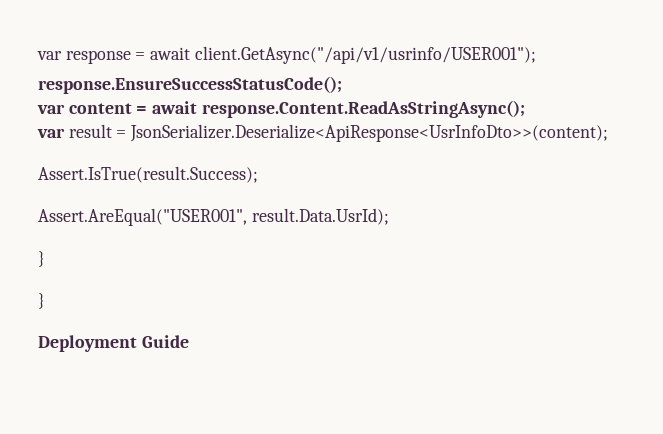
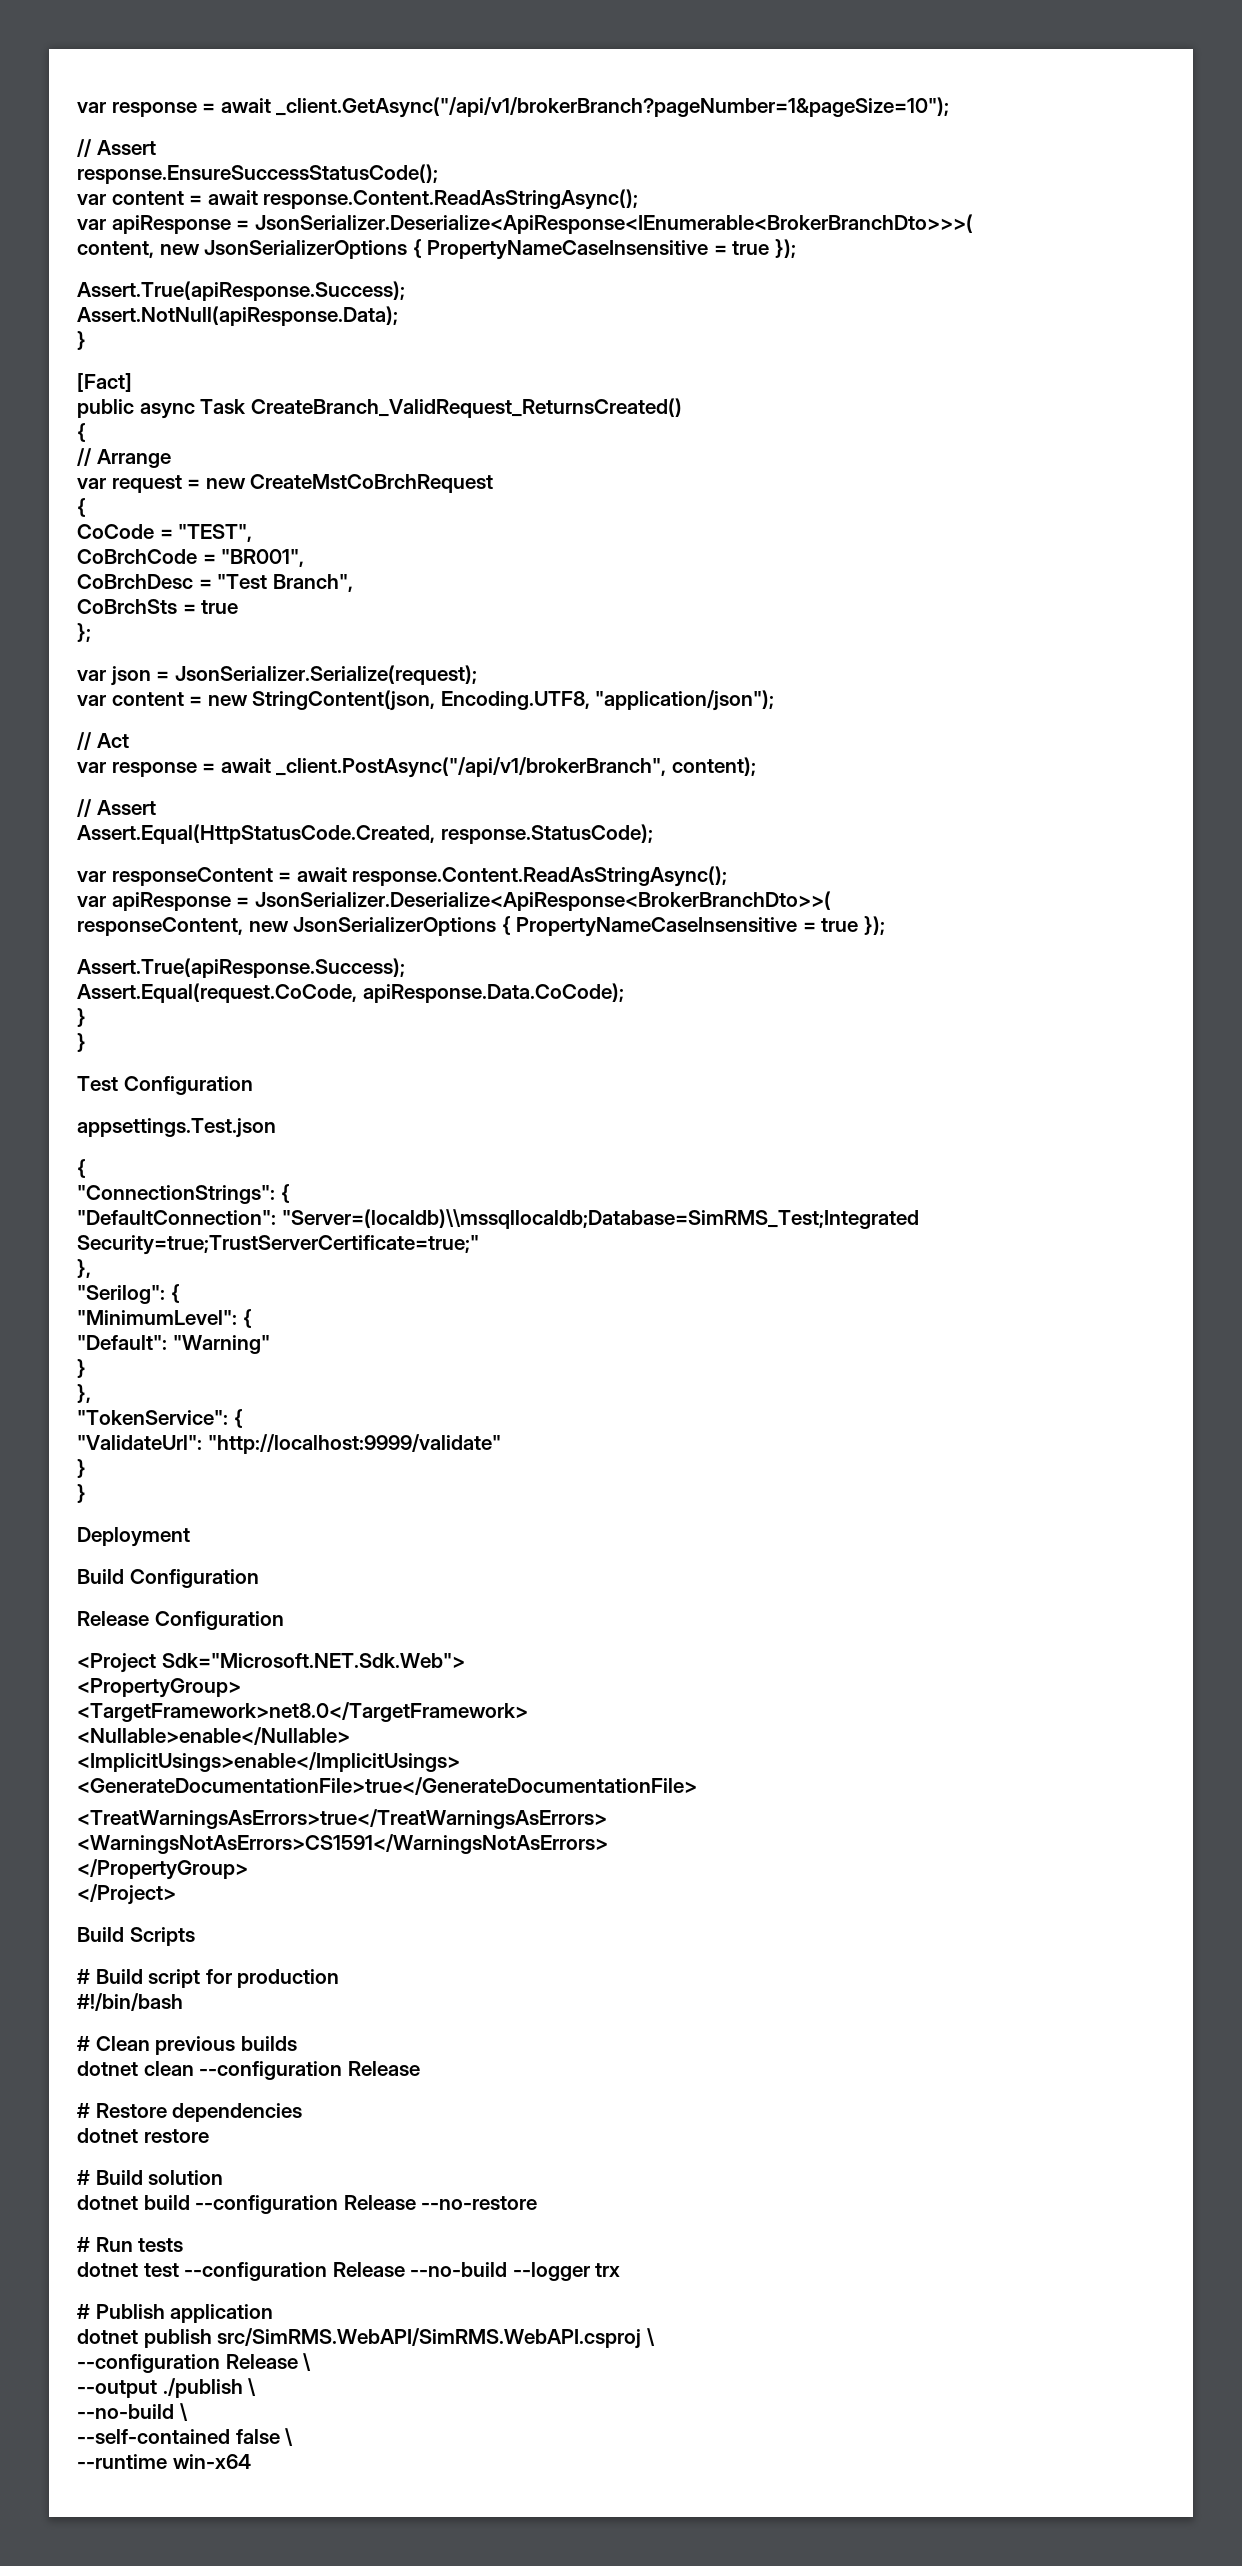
[37,46,536,64] var response = await client.GetAsync("/api/v1/usrinfo/USER001"); -> [77,97,950,118] [77,139,156,157] var response = await _client.GetAsync("/api/v1/brokerBranch?pageNumber=1&pageSize=10"); // // Assert
[68,124,609,142] [38,166,258,183] [38,208,389,226] [38,251,45,267] [38,293,45,309] [38,335,189,352] result = JsonSerializer.Deserialize<ApiResponse<UsrInfoDto>>(content); // Assert.IsTrue(result.Success); // Assert.AreEqual("USER001", result.Data.UsrId); // } // } // Deployment Guide -> [111,214,973,234] [77,239,796,260] [77,281,405,301] [77,306,398,326] [77,331,86,350] [77,373,132,392] [77,398,682,419] [77,423,86,442] [77,448,171,468] [77,474,494,493] [77,498,86,517] [77,524,253,542] [77,549,305,567] [77,574,353,592] [77,599,239,614] [77,623,91,642] [77,665,477,686] [77,690,775,711] [77,732,129,750] [77,757,756,778] [77,799,156,817] [77,824,653,844] [77,866,728,887] [77,891,831,911] [77,916,885,937] [77,958,405,978] [77,983,624,1003] [77,1008,86,1027] [77,1033,86,1052] [77,1076,253,1095] [77,1118,276,1138] [77,1159,86,1178] [77,1184,290,1204] [77,1209,919,1229] [77,1235,479,1255] [77,1259,91,1278] [77,1284,180,1304] [77,1309,252,1328] [77,1335,270,1354] [77,1359,86,1378] [77,1384,91,1403] [77,1409,243,1428] [77,1434,501,1454] [77,1459,86,1478] [77,1484,86,1503] [77,1527,190,1547] [77,1569,259,1588] [77,1611,284,1630] [77,1653,465,1673] [77,1678,241,1698] [77,1702,528,1722] [77,1727,350,1745] [77,1752,460,1772] [77,1777,697,1795] [77,1809,607,1829] [77,1834,608,1854] [77,1859,248,1880] [77,1884,176,1905] [77,1927,195,1946] [77,1969,340,1988] [77,1993,183,2011] [77,2036,297,2055] [77,2061,420,2080] [77,2103,303,2122] [77,2128,209,2143] [77,2170,224,2185] [77,2195,538,2214] [77,2237,184,2252] [77,2262,621,2281] [77,2304,274,2323] [77,2328,655,2349] [77,2353,312,2373] [77,2378,257,2398] [77,2403,188,2421] [77,2428,294,2446] [77,2454,251,2469] apiResponse = JsonSerializer.Deserialize<ApiResponse<IEnumerable<BrokerBranchDto>>>( // content, new JsonSerializerOptions { PropertyNameCaseInsensitive = true }); // Assert.True(apiResponse.Success); // Assert.NotNull(apiResponse.Data); // } // [Fact] // public async Task CreateBranch_ValidRequest_ReturnsCreated() // { // // Arrange // var request = new CreateMstCoBrchRequest // { // CoCode = "TEST", // CoBrchCode = "BR001", // CoBrchDesc = "Test Branch", // CoBrchSts = true // }; // var json = JsonSerializer.Serialize(request); // var content = new StringContent(json, Encoding.UTF8, "application/json"); // // Act // var response = await _client.PostAsync("/api/v1/brokerBranch", content); // // Assert // Assert.Equal(HttpStatusCode.Created, response.StatusCode); // var responseContent = await response.Content.ReadAsStringAsync(); // var apiResponse = JsonSerializer.Deserialize<ApiResponse<BrokerBranchDto>>( // responseContent, new JsonSerializerOptions { PropertyNameCaseInsensitive = true }); // Assert.True(apiResponse.Success); // Assert.Equal(request.CoCode, apiResponse.Data.CoCode); // } // } // Test Configuration // appsettings.Test.json // { // "ConnectionStrings": { // "DefaultConnection": "Server=(localdb)\\mssqllocaldb;Database=SimRMS_Test;Integrated Security=true;TrustServerCertificate=true;" // }, // "Serilog": { // "MinimumLevel": { // "Default": "Warning" // } // }, // "TokenService": { // "ValidateUrl": "http://localhost:9999/validate" // } // } // Deployment // Build Configuration // Release Configuration // <Project Sdk="Microsoft.NET.Sdk.Web"> // <PropertyGroup> // <TargetFramework>net8.0</TargetFramework> // <Nullable>enable</Nullable> // <ImplicitUsings>enable</ImplicitUsings> // <GenerateDocumentationFile>true</GenerateDocumentationFile> // <TreatWarningsAsErrors>true</TreatWarningsAsErrors> // <WarningsNotAsErrors>CS1591</WarningsNotAsErrors> // </PropertyGroup> // </Project> // Build Scripts // # Build script for production // #!/bin/bash // # Clean previous builds // dotnet clean --configuration Release // # Restore dependencies // dotnet restore // # Build solution // dotnet build --configuration Release --no-restore // # Run tests // dotnet test --configuration Release --no-build --logger trx // # Publish application // dotnet publish src/SimRMS.WebAPI/SimRMS.WebAPI.csproj \ // --configuration Release \ // --output ./publish \ // --no-build \ // --self-contained false \ // --runtime win-x64

